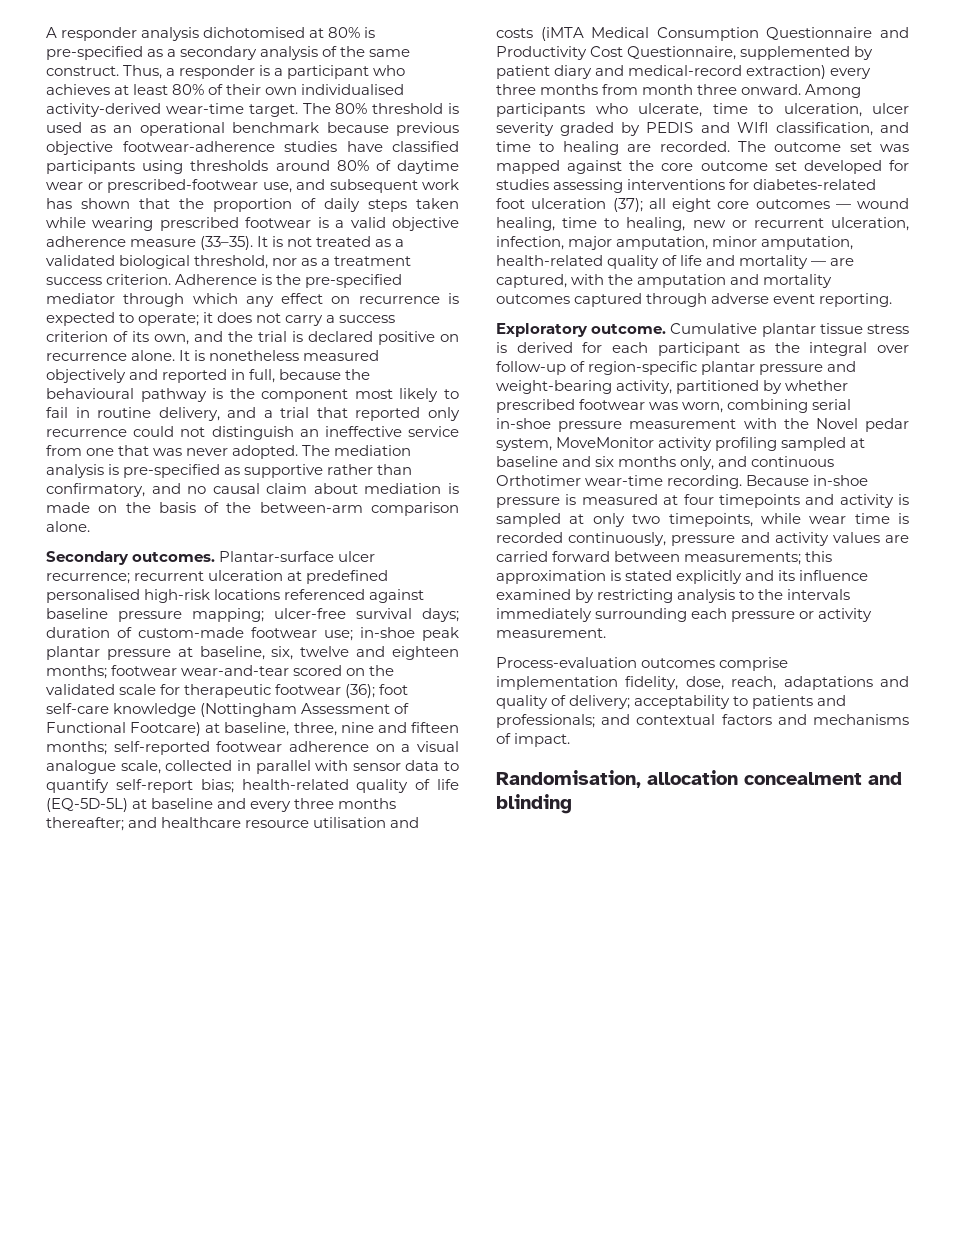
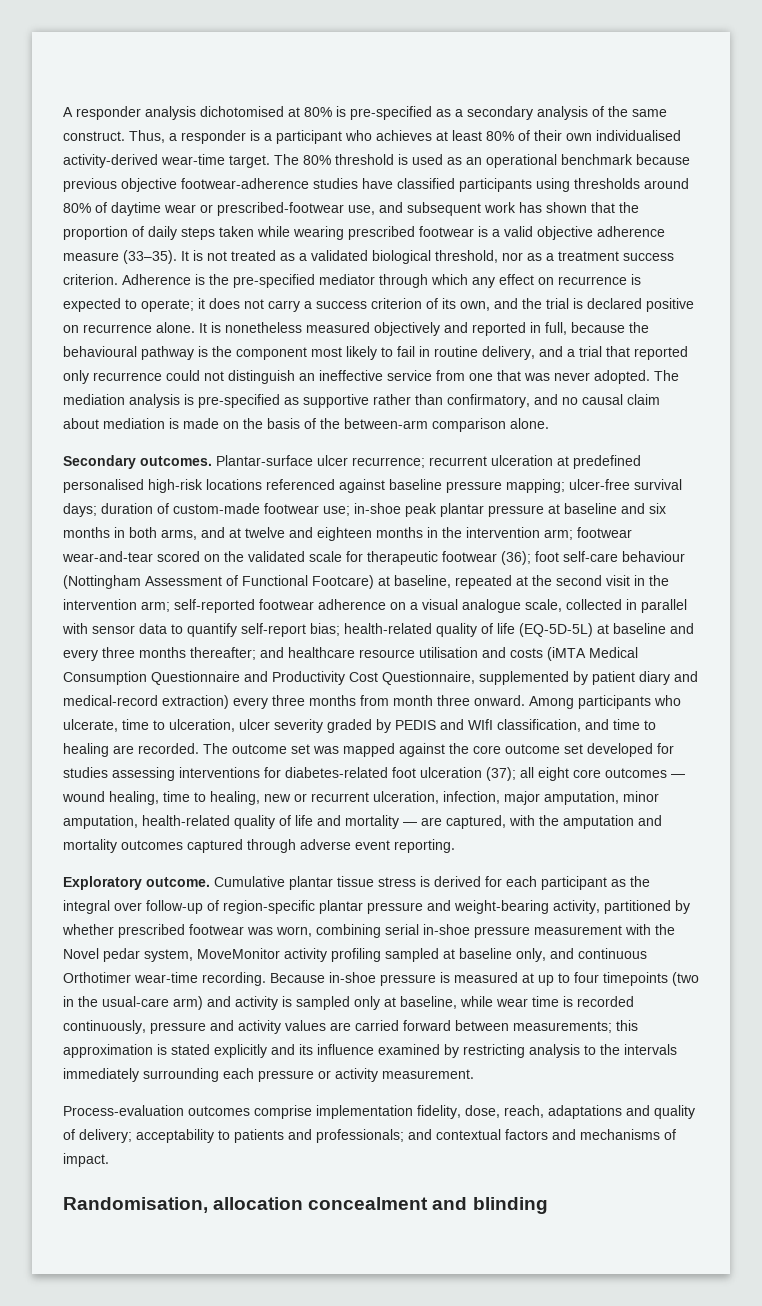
[199,646,460,660] [46,665,107,679] baseline, six, twelve and eighteen months; -> [564,503,666,514] [63,527,573,541] baseline and six months in both arms, and at twelve and eighteen months in the intervention arm;
[113,703,197,717] knowledge -> [622,551,685,562] behaviour
[293,722,460,736] [46,741,107,755] three, nine and fifteen months; -> [455,575,669,589] [63,599,170,612] repeated at the second visit in the intervention arm;
[562,456,677,467] and six months -> (512, 953) none
[683,494,909,508] [496,513,753,527] four timepoints and activity is sampled at only two timepoints, -> [538,972,699,986] [63,996,457,1010] up to four timepoints (two in the usual-care arm) and activity is sampled only at baseline,

